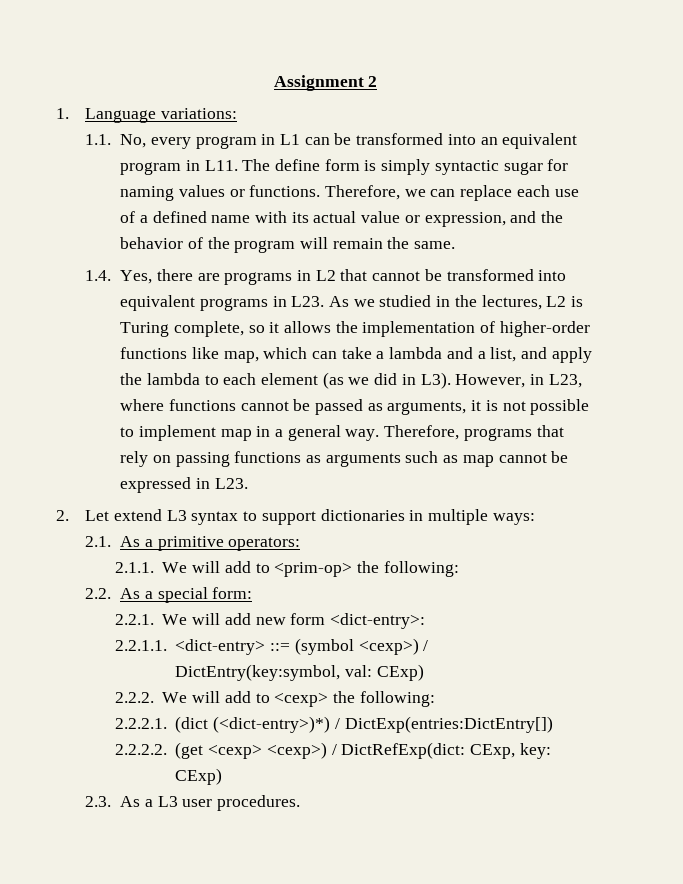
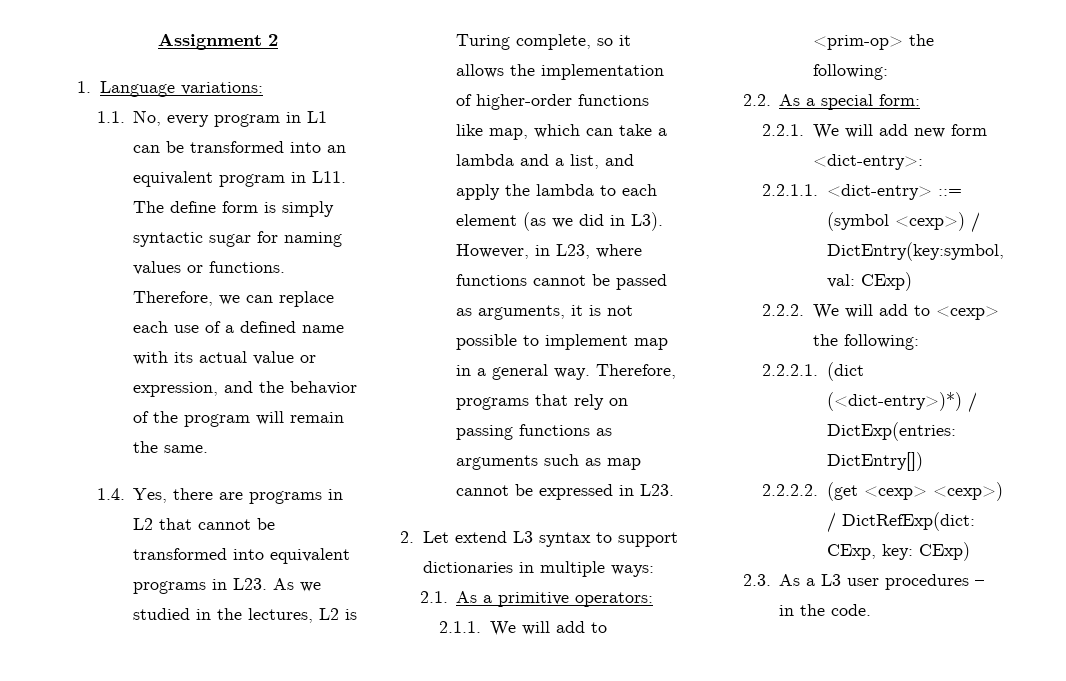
[216,795,300,811] procedures. -> [885,574,985,590] [779,604,872,616] procedures – in the code.

